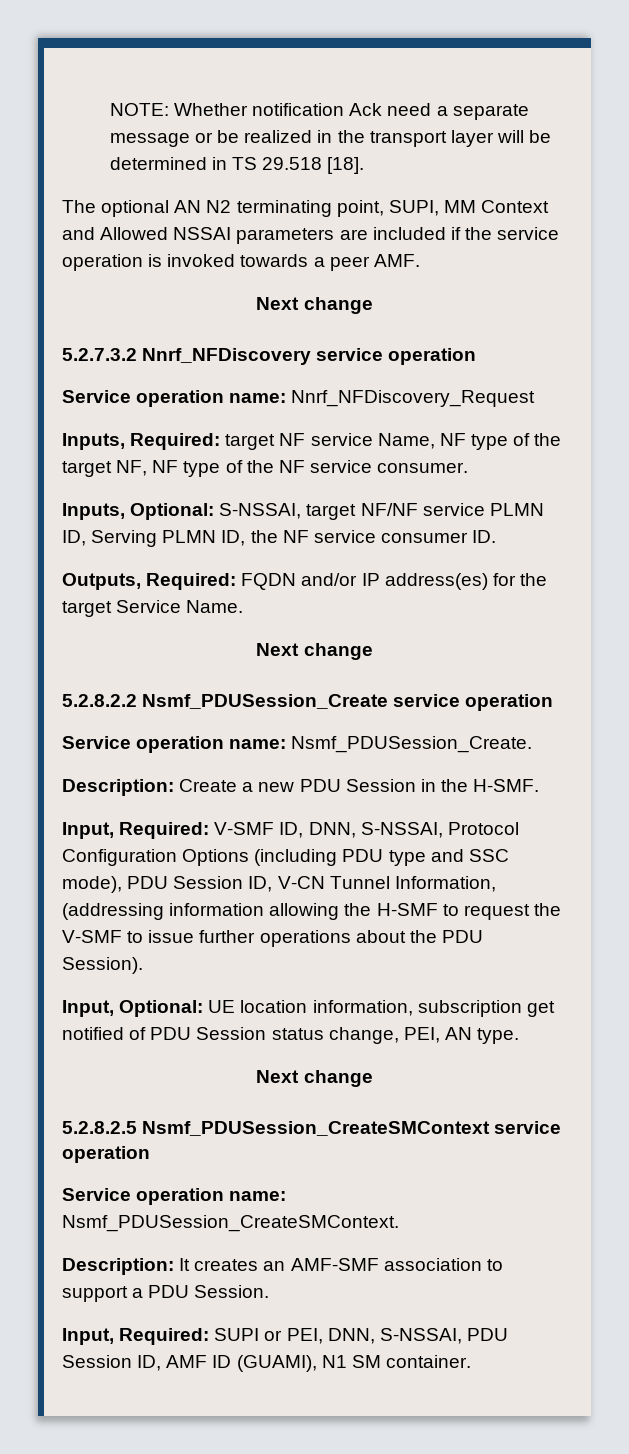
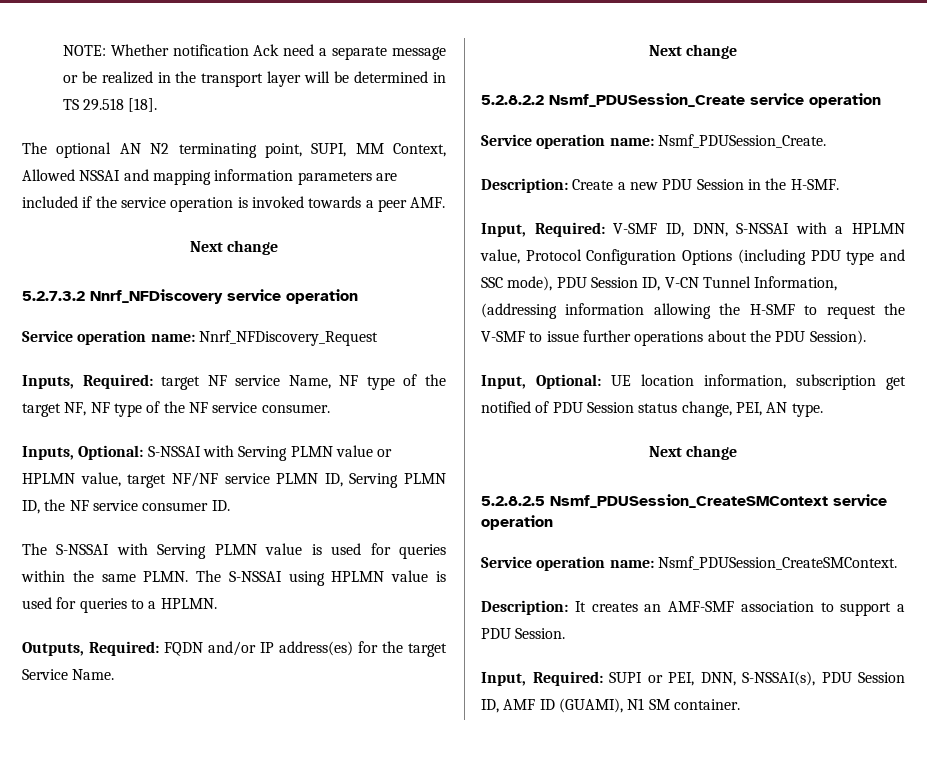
[481,200,550,213] [62,227,232,240] Context and Allowed NSSAI -> [393,143,446,157] [22,169,294,185] Context, Allowed NSSAI and mapping information
[219,503,302,519] S-NSSAI, -> [147,445,393,461] [22,472,121,487] S-NSSAI with Serving PLMN value or HPLMN value,
(497, 536) none -> [22,543,447,559] [21,570,446,586] [22,597,217,613] // The S-NSSAI with Serving PLMN value is used for queries within the same PLMN. The S-NSSAI using HPLMN value is used for queries to a HPLMN.
[360,822,443,838] S-NSSAI, -> [736,222,905,234] [480,249,520,264] S-NSSAI with a HPLMN value,
[379,1328,462,1344] S-NSSAI, -> [742,671,815,686] S-NSSAI(s),

